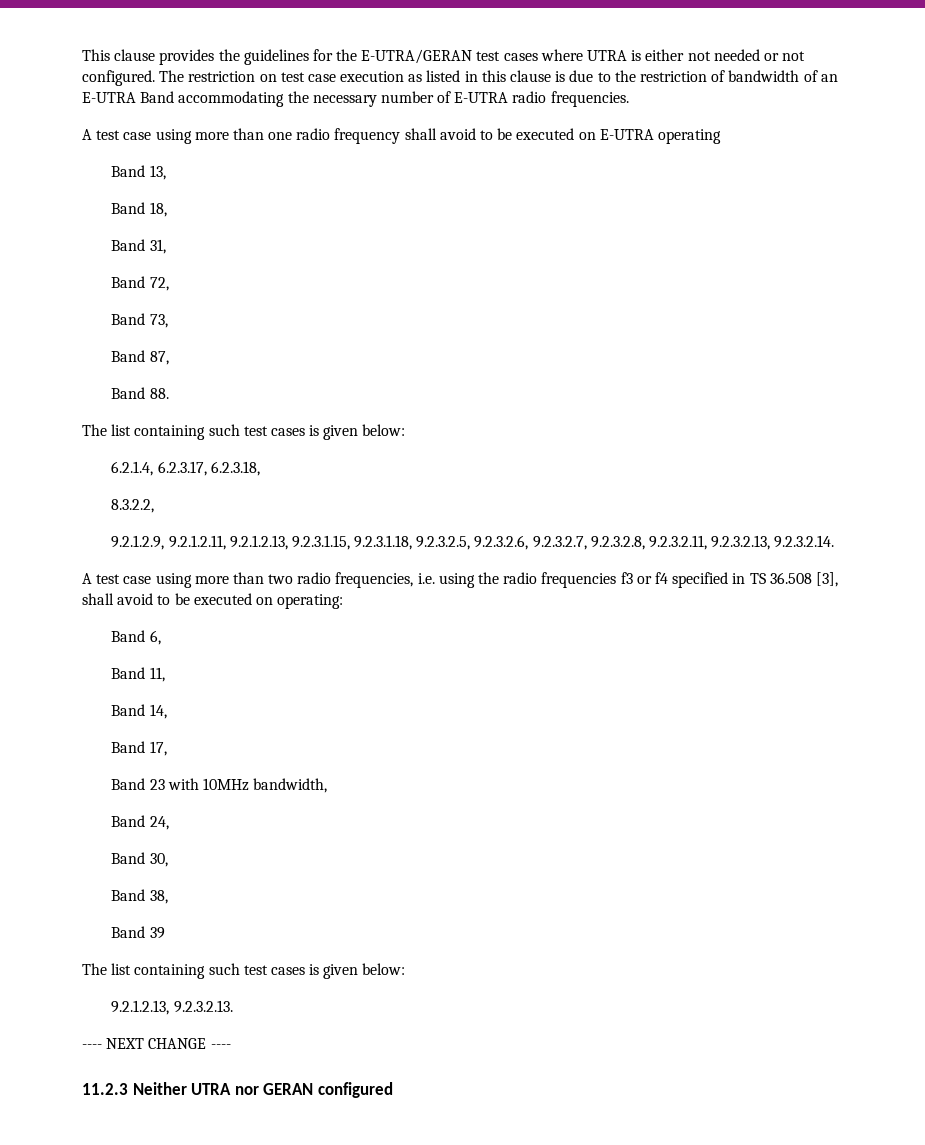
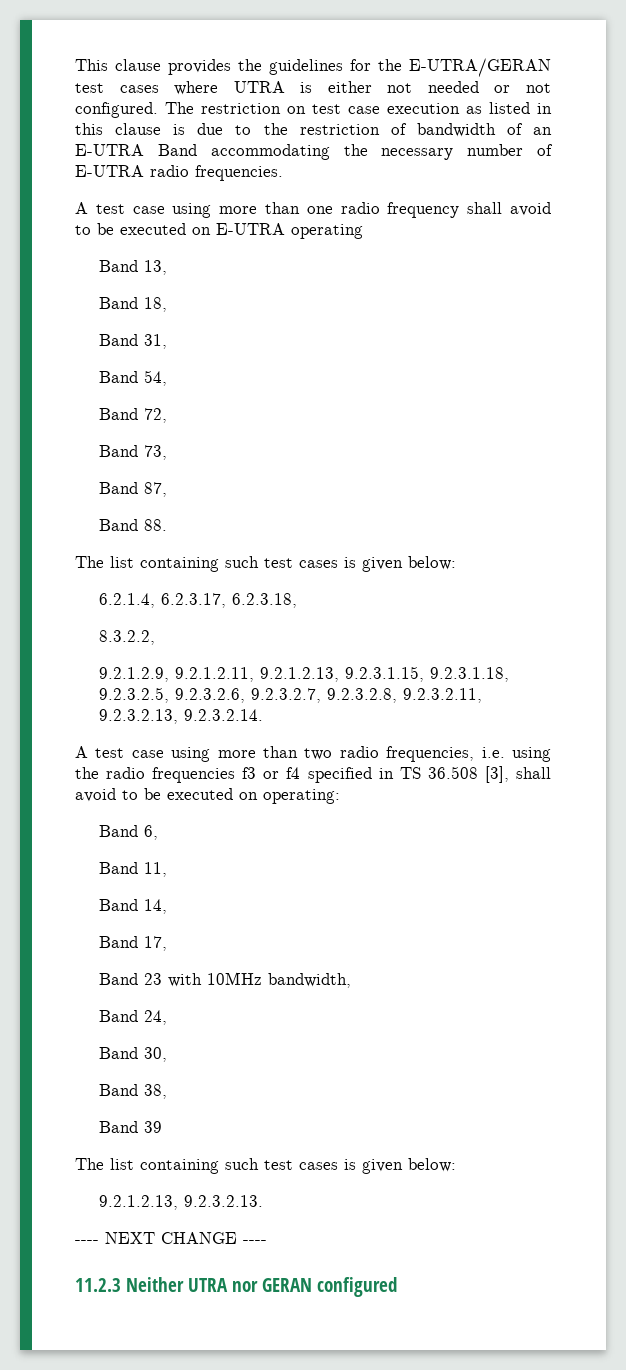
(166, 246) none -> [98,370,167,386] // Band 54,

